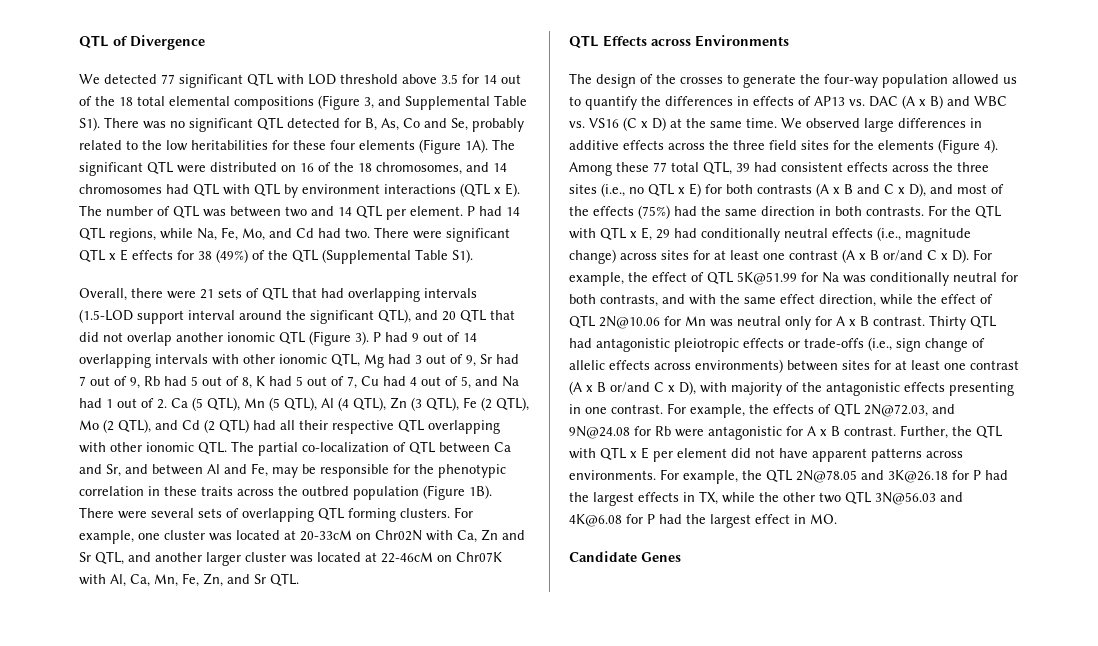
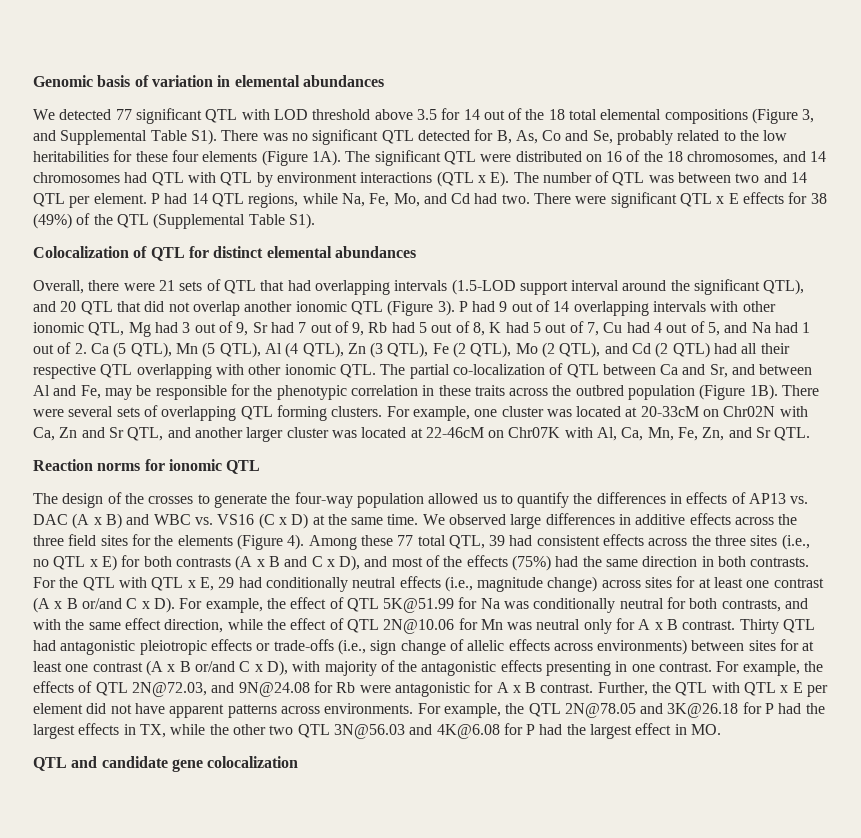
[79,35,205,50] QTL of Divergence -> [33,75,384,87] Genomic basis of variation in elemental abundances
(473, 256) none -> [33,246,416,261] // Colocalization of QTL for distinct elemental abundances
[569,35,789,48] QTL Effects across Environments -> [33,459,261,474] Reaction norms for ionomic QTL
[569,551,681,562] Candidate Genes -> [33,756,299,772] QTL and candidate gene colocalization

